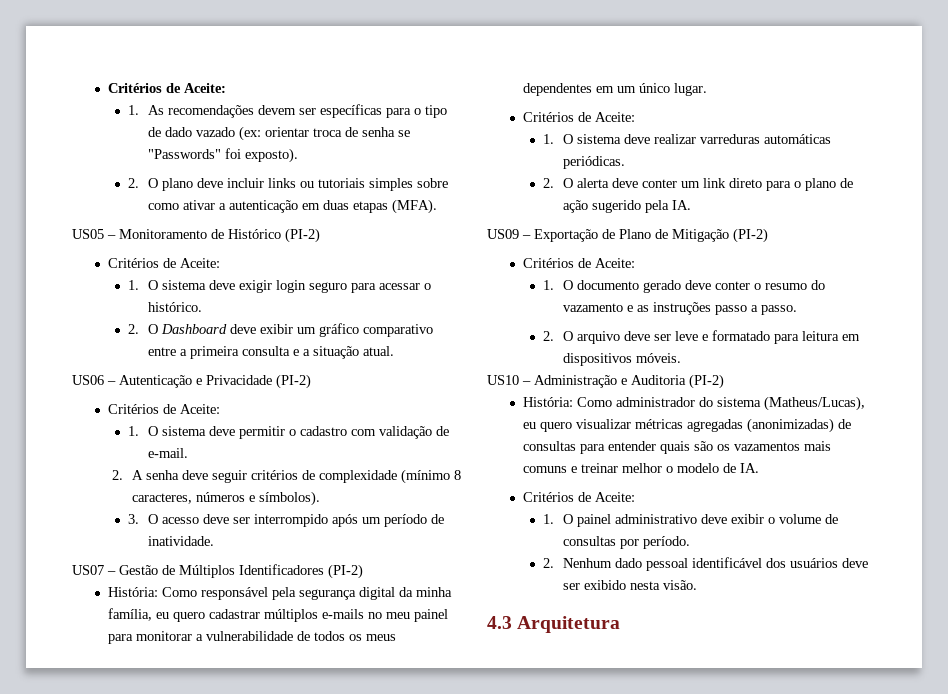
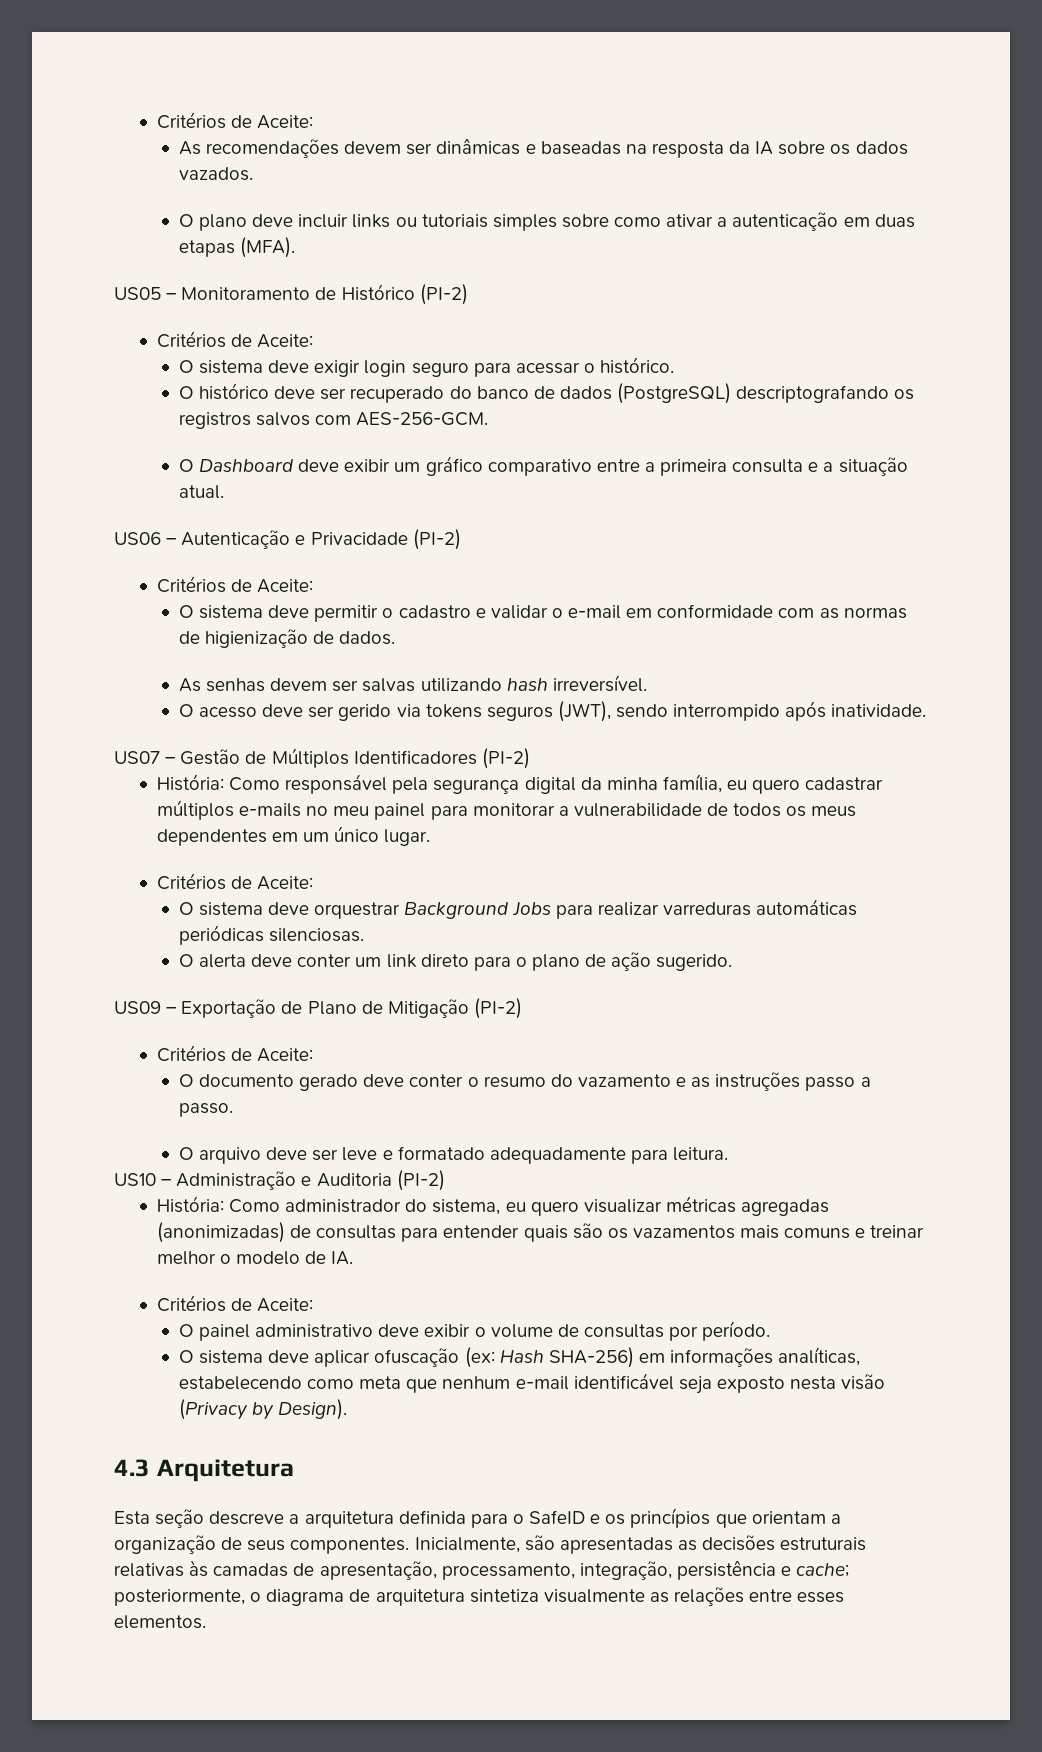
[107,83,226,93] [127,105,139,115] Critérios de Aceite: // 1. -> [156,112,314,129] Critérios de Aceite: //
[319,104,447,118] [147,126,410,141] [147,148,298,163] [127,178,139,188] específicas para o tipo de dado vazado (ex: orientar troca de senha se "Passwords" foi exposto). // 2. -> [436,138,908,158] [178,167,253,181] dinâmicas e baseadas na resposta da IA sobre os dados vazados. //
[127,280,139,290] 1. -> (314, 341) none
[127,324,139,334] 2. -> [178,383,915,404] [178,412,489,429] O histórico deve ser recuperado do banco de dados (PostgreSQL) descriptografando os registros salvos com AES-256-GCM. //
[127,426,139,436] 1. -> (314, 586) none
[350,426,449,439] [147,448,188,458] [111,469,461,484] [131,491,320,506] [127,514,444,527] com validação de e-mail. // 2. A senha deve seguir critérios de complexidade (mínimo 8 caracteres, números e símbolos). // 3. O acesso deve ser interrompido após um período de -> [475,604,907,619] [178,629,396,648] [178,675,647,692] [178,701,827,722] e validar o e-mail em conformidade com as normas de higienização de dados. // As senhas devem ser salvas utilizando hash irreversível. // O acesso deve ser gerido via tokens seguros (JWT), sendo interrompido após
[542,134,650,144] 1. O sistema deve -> [178,902,593,919] O sistema deve orquestrar Background Jobs para
[562,156,625,169] [542,178,554,188] periódicas. // 2. -> [178,925,364,945] periódicas silenciosas. //
[591,200,691,213] sugerido pela IA. -> [656,954,733,971] sugerido.
[542,280,554,290] 1. -> (314, 1055) none
[542,331,554,341] 2. -> (233, 1110) none
[773,331,860,344] [562,353,681,366] para leitura em dispositivos móveis. -> [489,1147,729,1164] adequadamente para leitura.
[716,396,865,411] sistema (Matheus/Lucas), -> [432,1199,501,1215] sistema,
[542,514,554,524] 1. -> (314, 1305) none
[542,557,868,571] [562,580,697,590] [487,616,621,633] 2. Nenhum dado pessoal identificável dos usuários deve ser exibido nesta visão. // 4.3 Arquitetura -> [178,1347,861,1368] [178,1373,886,1394] [178,1399,348,1420] [114,1459,294,1482] [114,1508,841,1528] [114,1535,867,1554] [114,1560,850,1580] [114,1587,845,1606] [114,1615,206,1629] O sistema deve aplicar ofuscação (ex: Hash SHA-256) em informações analíticas, estabelecendo como meta que nenhum e-mail identificável seja exposto nesta visão (Privacy by Design). // 4.3 Arquitetura // Esta seção descreve a arquitetura definida para o SafeID e os princípios que orientam a organização de seus componentes. Inicialmente, são apresentadas as decisões estruturais relativas às camadas de apresentação, processamento, integração, persistência e cache; posteriormente, o diagrama de arquitetura sintetiza visualmente as relações entre esses elementos.

